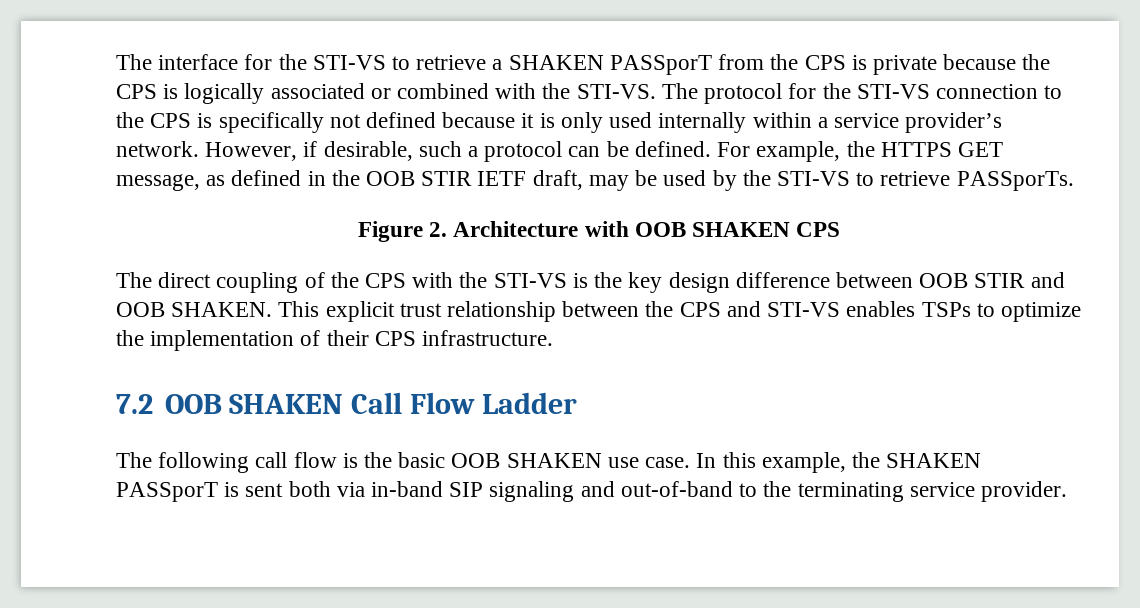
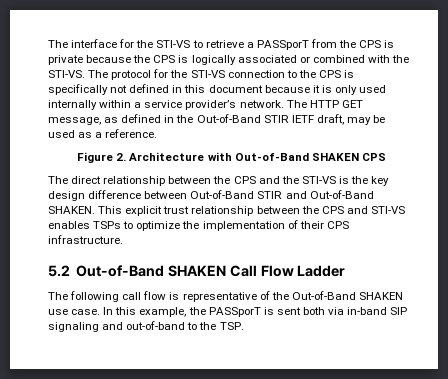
[508,55,604,70] SHAKEN -> (254, 45) none
(437, 120) none -> [172,85,263,93] in this document
[205,141,952,162] However, if desirable, such a protocol can be defined. For example, the HTTPS -> [286,100,339,108] The HTTP
[366,171,416,186] OOB -> [196,114,261,123] Out-of-Band
[712,170,1074,191] by the STI-VS to retrieve PASSporTs. -> [78,129,158,138] as a reference.
[634,222,686,237] OOB -> [234,153,309,161] Out-of-Band
[216,272,454,293] coupling of the CPS with -> [103,176,280,186] relationship between the CPS and
[919,273,969,288] OOB -> [190,190,255,199] Out-of-Band
[116,302,165,317] OOB -> [309,190,374,199] Out-of-Band
[116,394,222,414] 7.2 OOB -> [48,265,164,277] 5.2 Out-of-Band
[364,452,501,468] the basic OOB -> [182,291,356,302] representative of the Out-of-Band
[886,453,982,468] SHAKEN -> (206, 311) none
[797,481,1067,502] terminating service provider. -> [219,322,244,330] TSP.

